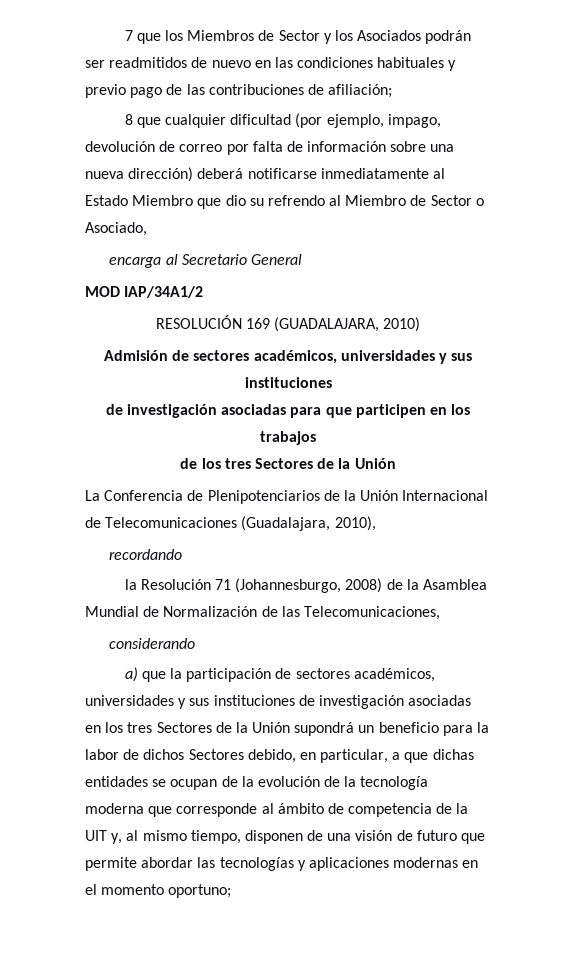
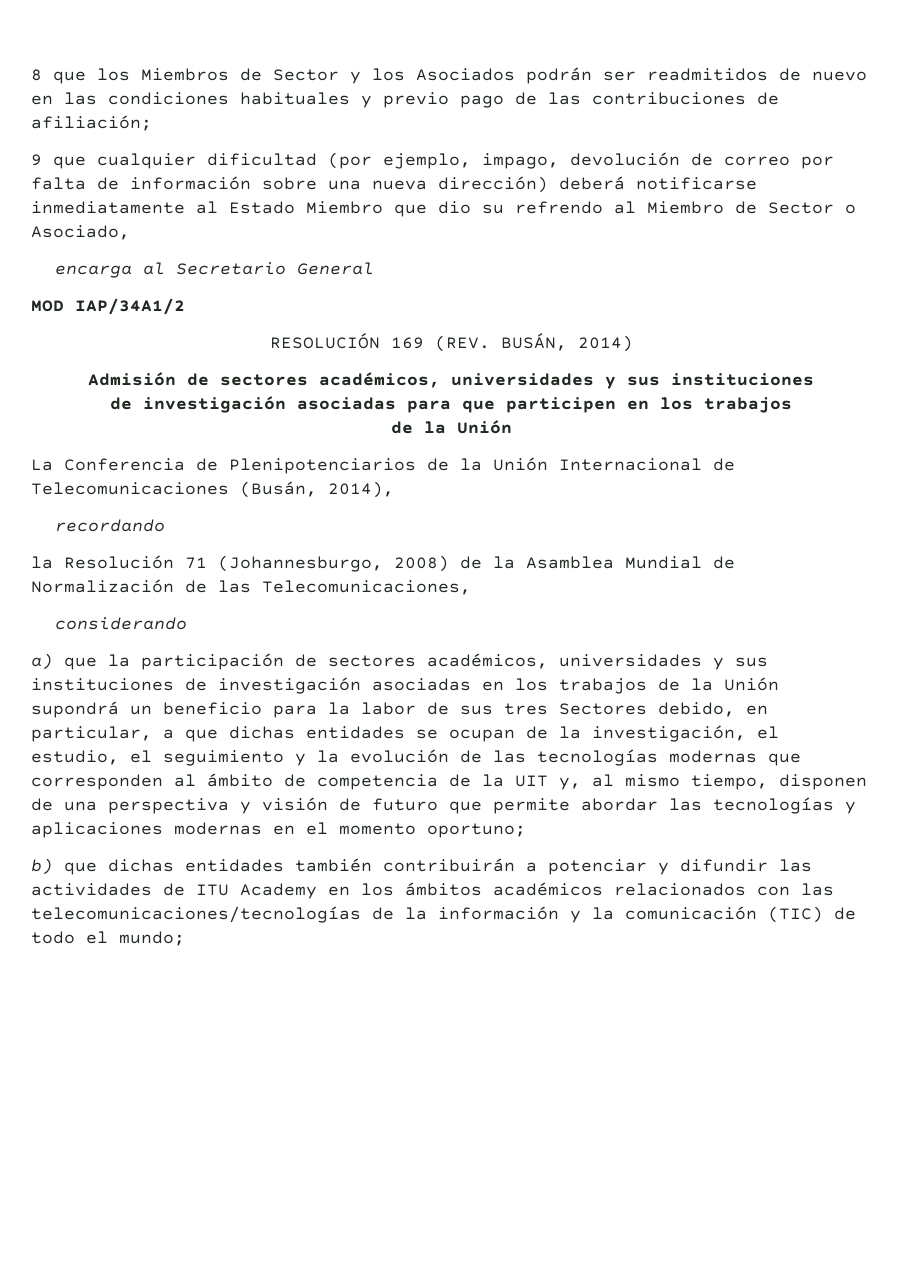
[124,30,133,41] 7 -> [31,69,42,81] 8
[124,114,133,125] 8 -> [31,154,42,166] 9
[274,317,421,332] (GUADALAJARA, 2010) -> [434,333,633,352] (REV. BUSÁN, 2014)
[201,458,335,469] los tres Sectores de -> (413, 427) none
[241,516,376,531] (Guadalajara, 2010), -> [240,481,394,498] (Busán, 2014),
[127,722,212,733] tres Sectores -> [559,678,647,694] trabajos
[143,749,185,760] dichos -> [460,703,548,715] sus tres
[257,776,429,790] [85,803,258,817] evolución de la tecnología moderna que corresponde -> [592,725,779,742] [31,749,801,766] [31,774,163,790] investigación, el estudio, el seguimiento y la evolución de las tecnologías modernas que corresponden
(352, 837) none -> [108,798,251,814] perspectiva y
(232, 891) none -> [31,858,812,875] [31,882,834,899] [31,906,856,923] [31,931,185,946] // b) que dichas entidades también contribuirán a potenciar y difundir las actividades de ITU Academy en los ámbitos académicos relacionados con las telecomunicaciones/tecnologías de la información y la comunicación (TIC) de todo el mundo;

